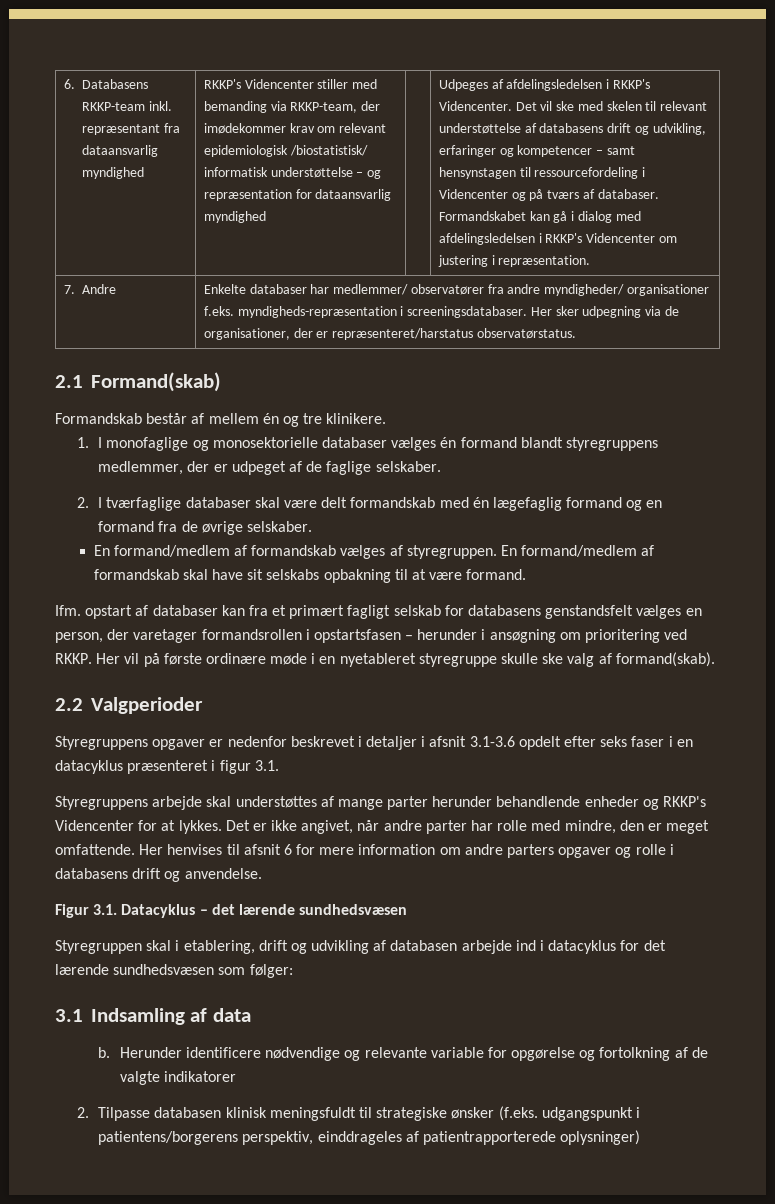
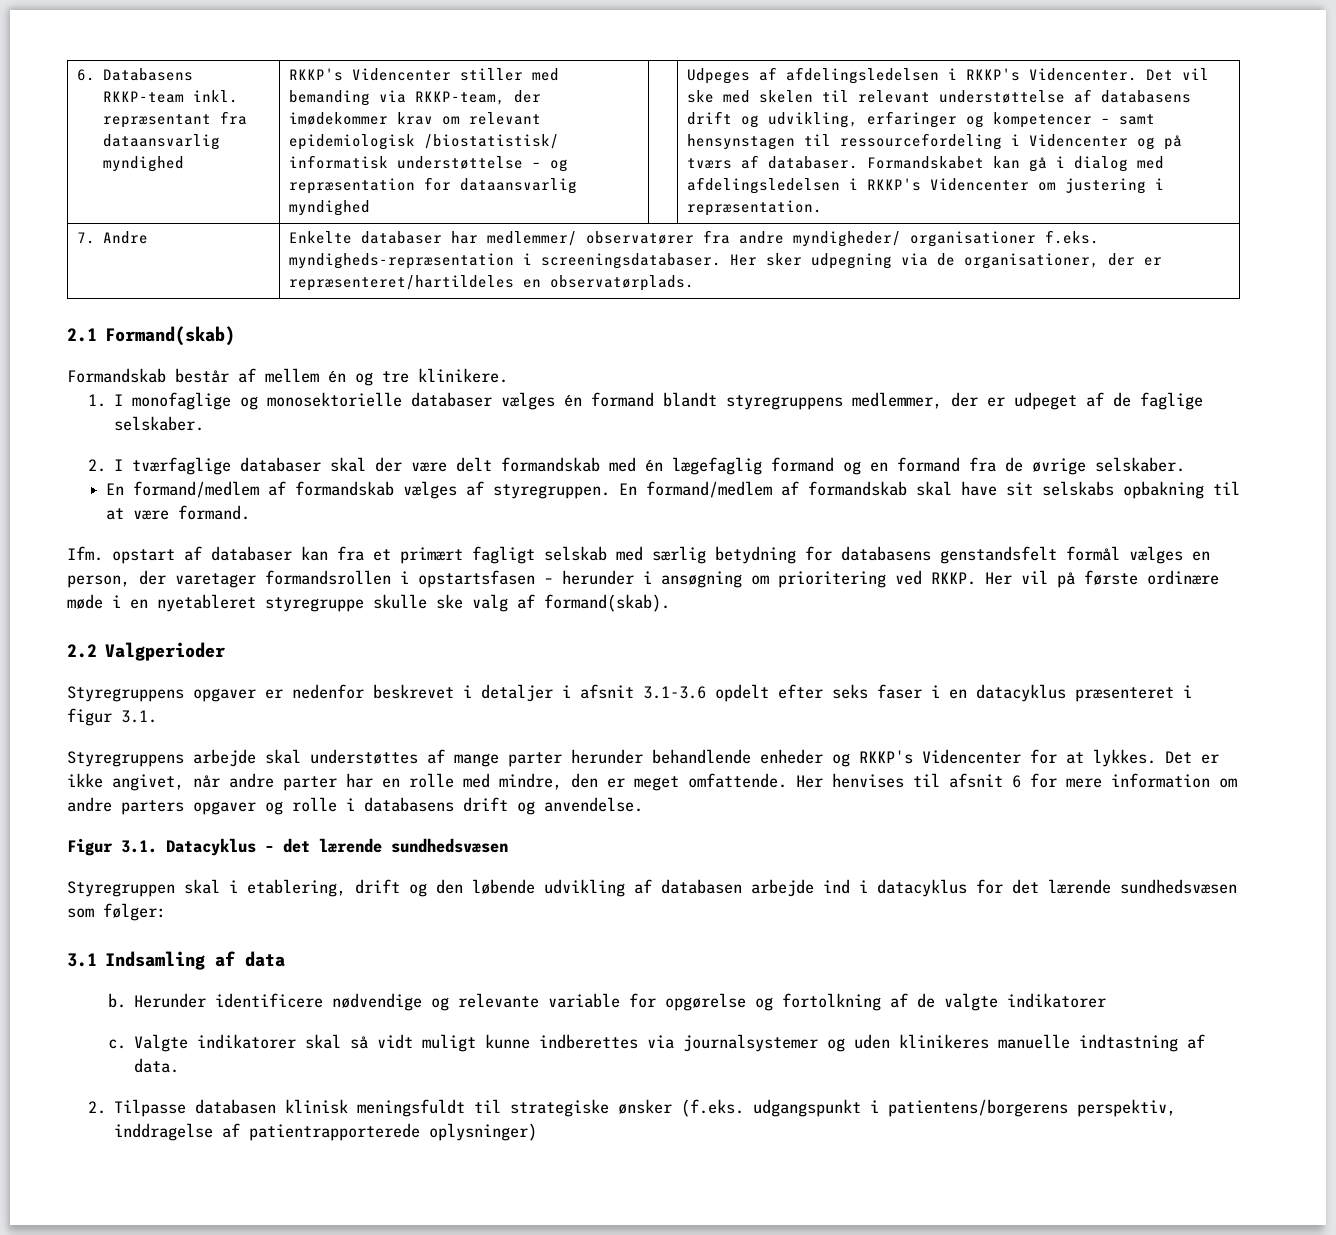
[332,328,576,340] repræsenteret/harstatus observatørstatus. -> [289,275,695,291] repræsenteret/hartildeles en observatørplads.
(280, 502) none -> [374,457,402,472] der
(441, 610) none -> [616,546,796,564] med særlig betydning
(634, 612) none -> [1066,546,1120,561] formål
(494, 825) none -> [382,778,400,788] en
(307, 948) none -> [436,879,535,894] den løbende
(237, 1076) none -> [108,1034,1206,1052] [134,1058,180,1073] // c. Valgte indikatorer skal så vidt muligt kunne indberettes via journalsystemer og uden klinikeres manuelle indtastning af data.
[317,1131,402,1145] einddrageles -> [113,1123,213,1141] inddragelse

